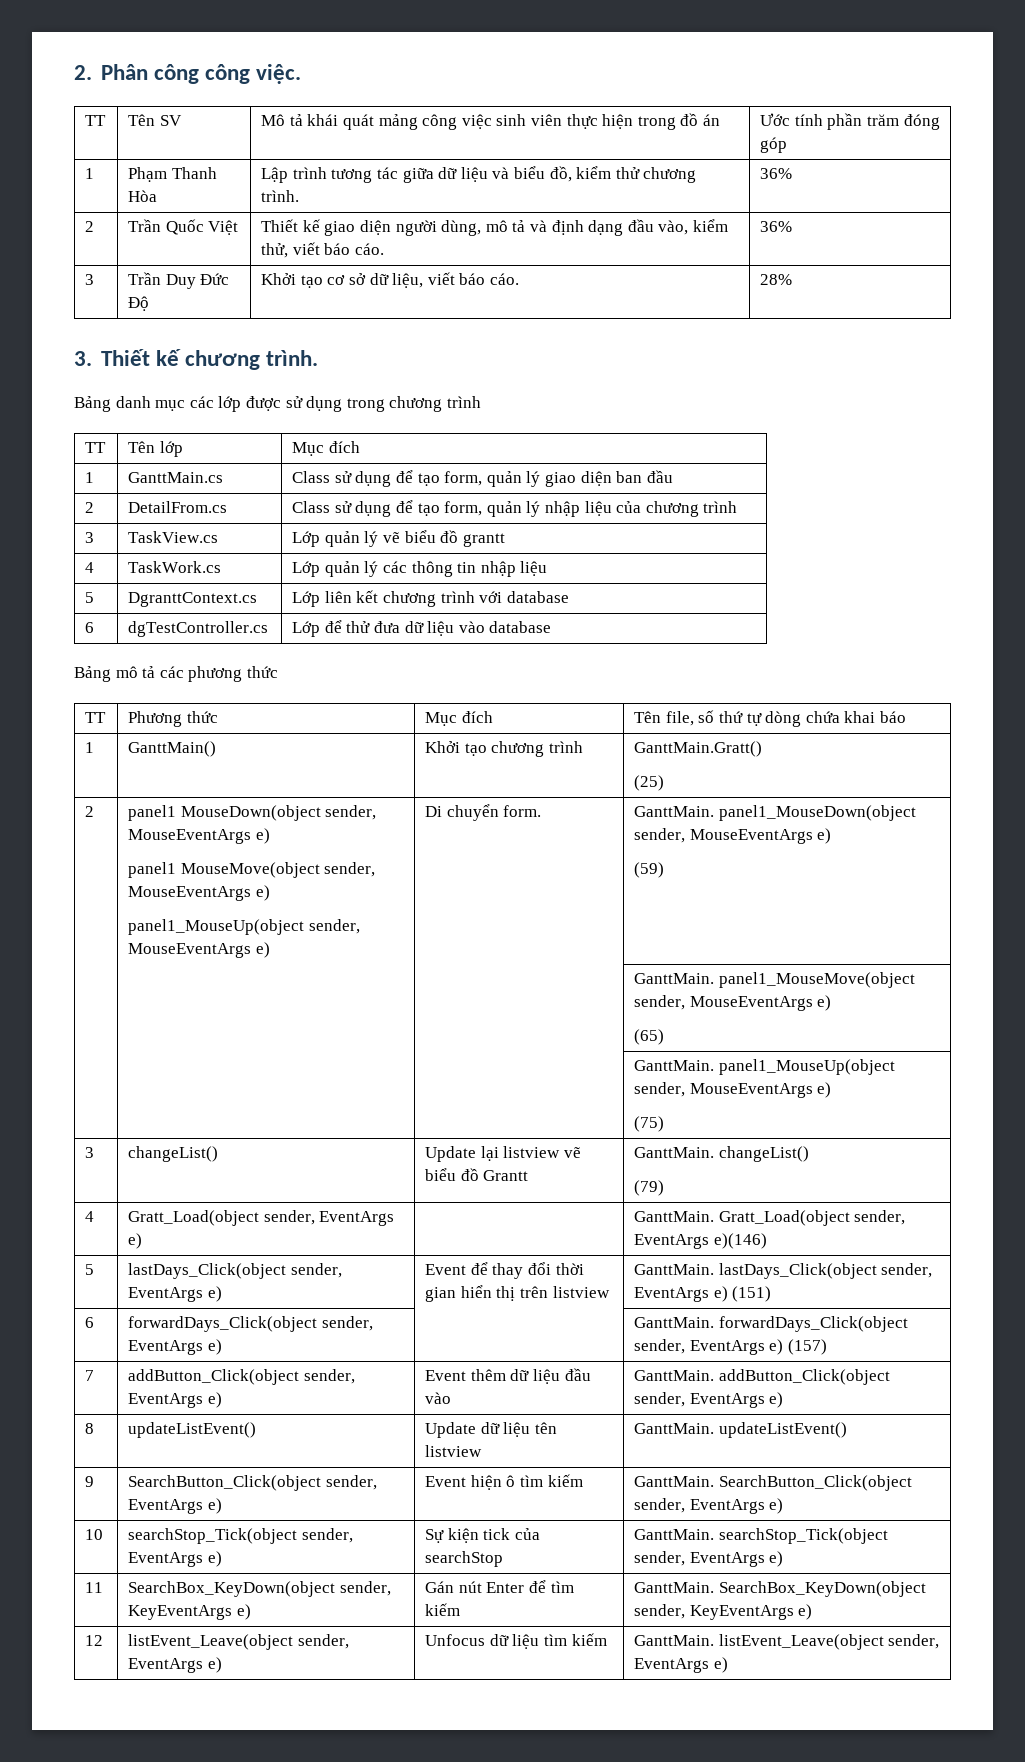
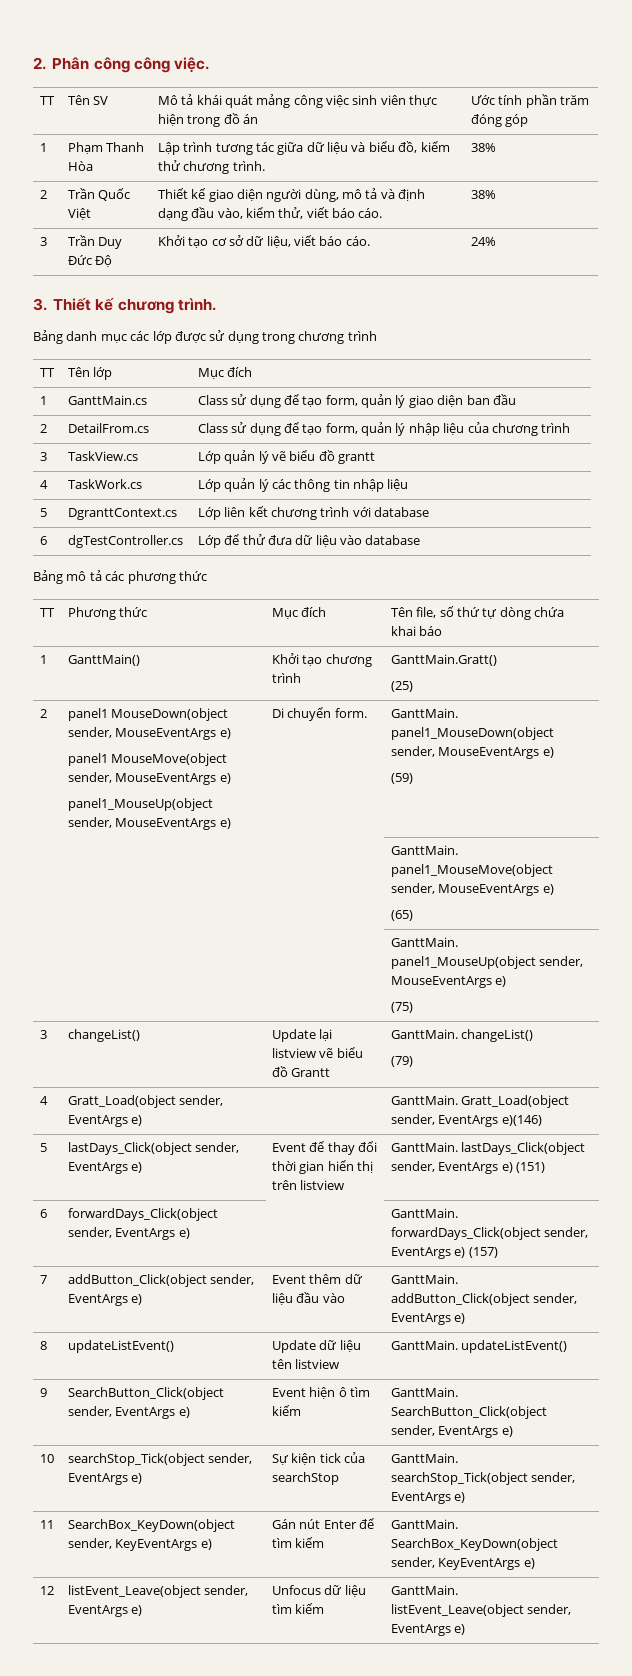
[760,168,793,179] 36% -> [470,143,496,152] 38%
[760,221,793,232] 36% -> [470,190,496,199] 38%
[760,274,793,285] 28% -> [470,237,496,246] 24%

